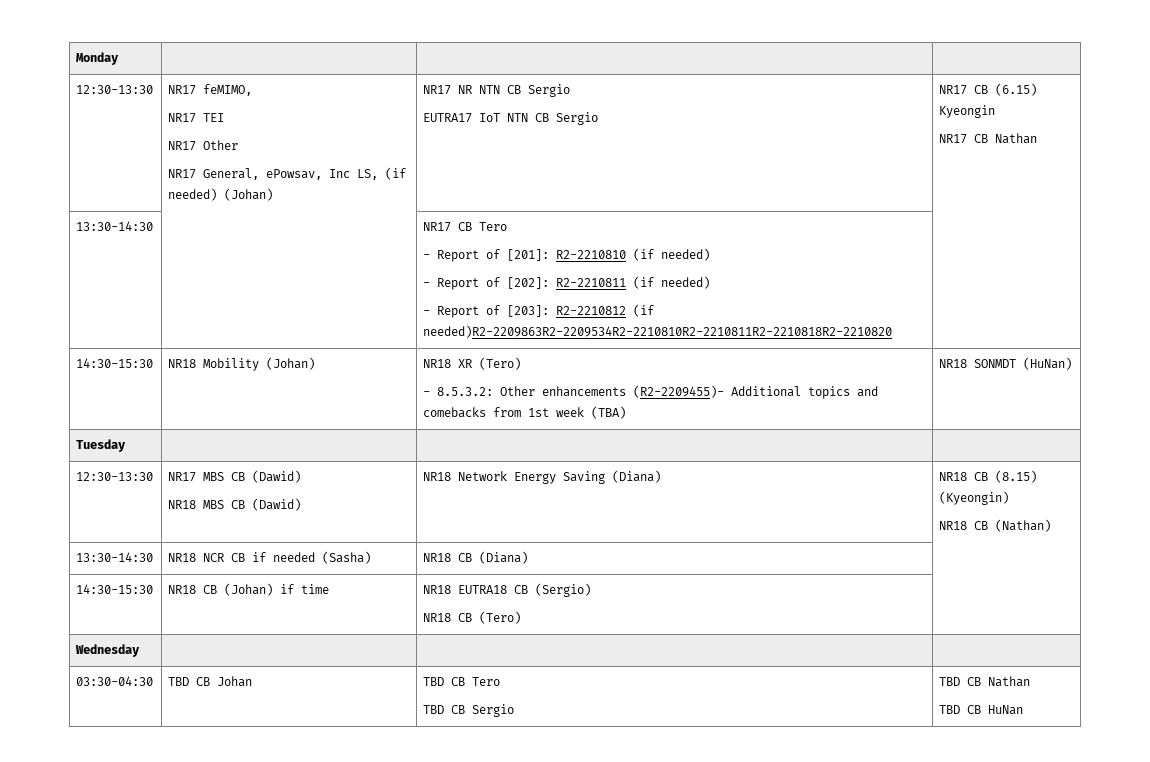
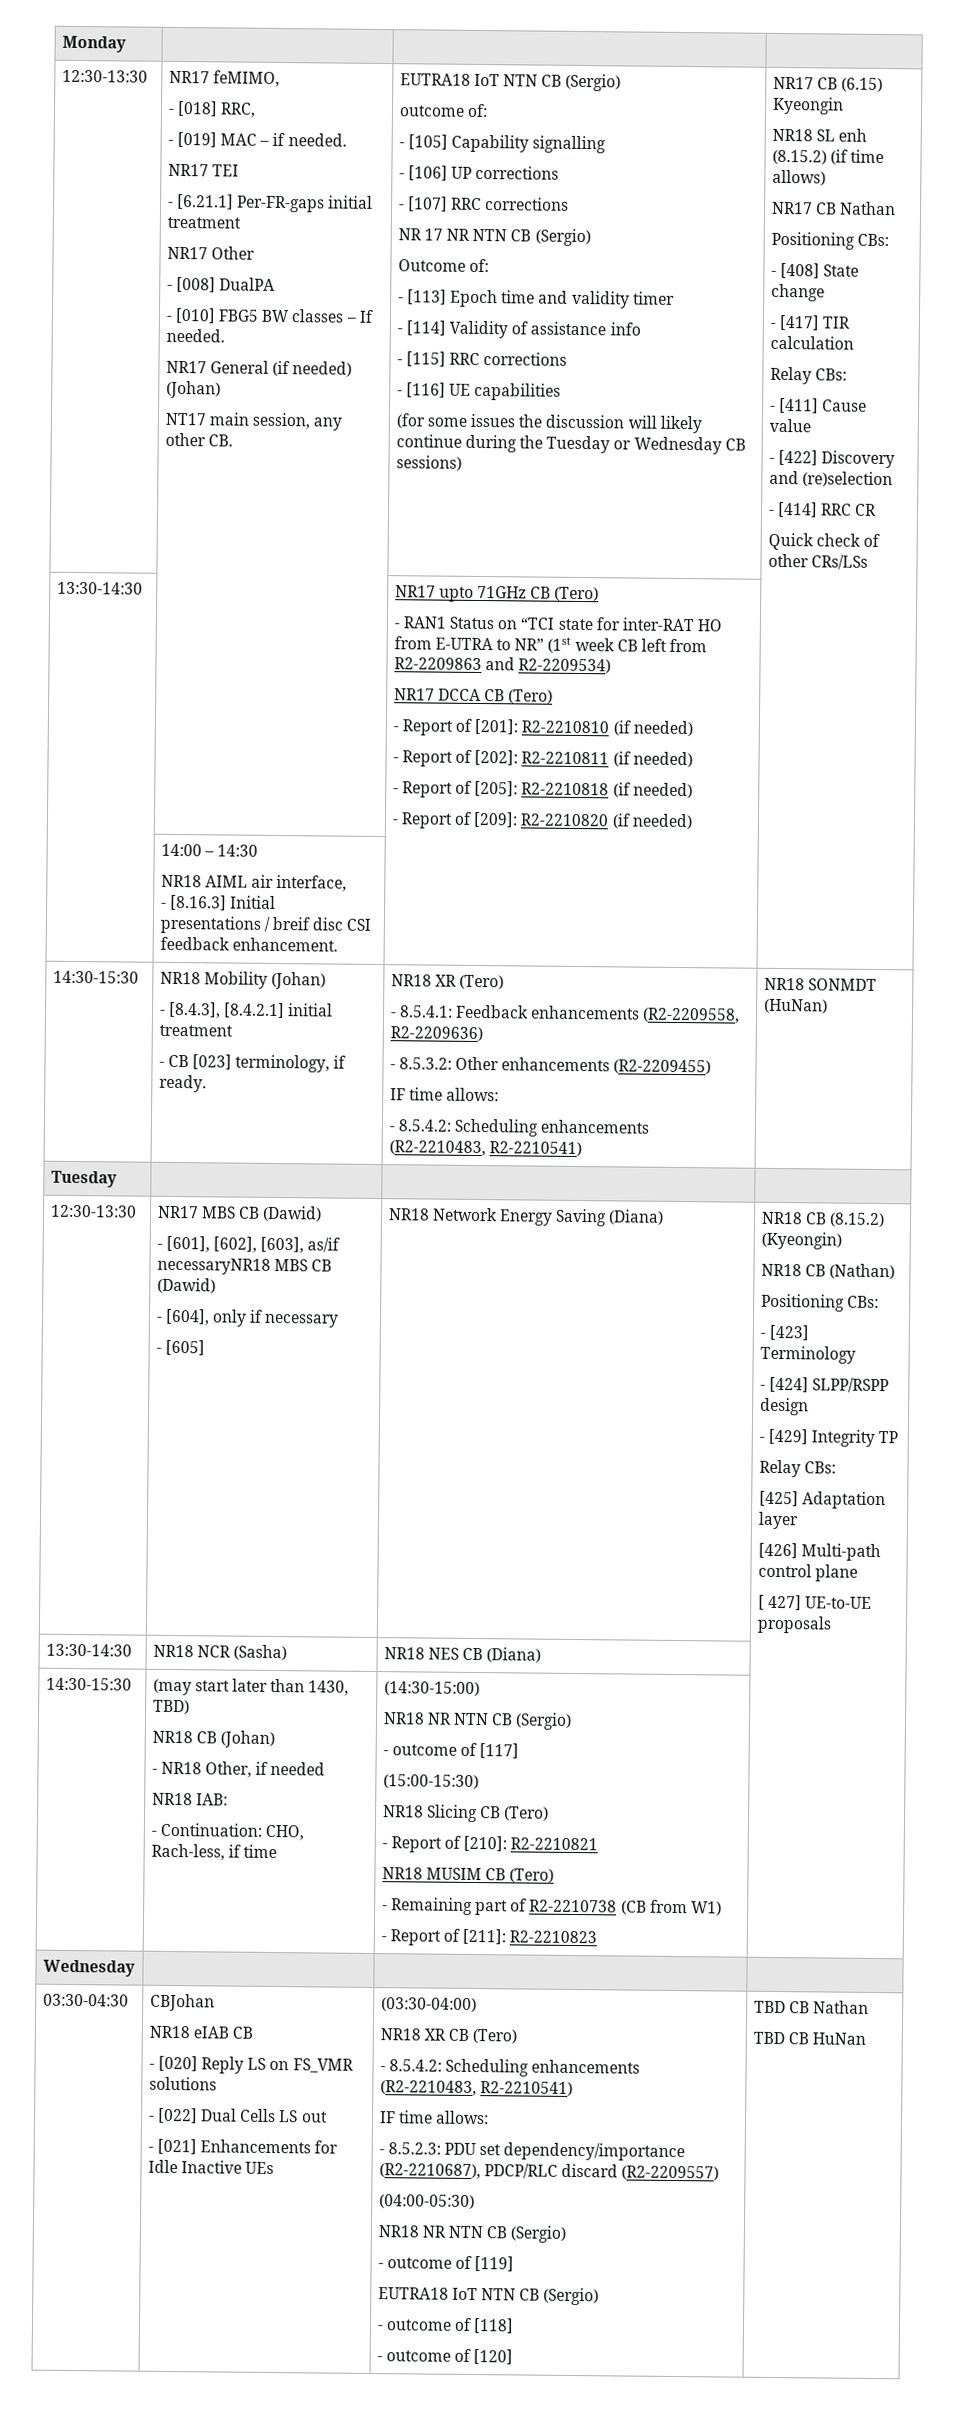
[168,113,225,123] [168,140,239,151] [168,167,407,180] [168,188,274,201] [423,84,571,97] [423,112,599,125] [939,83,1038,96] [939,105,996,118] [939,133,1038,144] [76,221,154,231] [423,222,508,232] NR17 TEI // NR17 Other // NR17 General, ePowsav, Inc LS, (if needed) (Johan) | NR17 NR NTN CB Sergio // EUTRA17 IoT NTN CB Sergio | NR17 CB (6.15) Kyeongin // NR17 CB Nathan // 13:30-14:30 | | NR17 CB Tero -> [167,100,257,118] [167,131,347,148] [167,163,239,177] [167,193,374,213] [166,216,241,229] [166,246,255,260] [166,276,276,293] [165,307,374,324] [165,328,225,343] [165,360,353,377] [165,380,221,399] [164,412,343,431] [164,432,233,447] [399,73,622,92] [398,103,488,118] [398,134,607,154] [398,165,560,181] [398,196,570,212] [397,228,591,247] [397,258,489,273] [397,289,675,309] [396,320,641,339] [396,351,568,367] [396,382,562,401] [395,413,702,434] [395,434,746,455] [395,455,462,471] [772,76,884,92] [771,96,844,115] [771,128,868,142] [771,149,885,165] [771,169,826,186] [770,201,897,216] [770,231,889,250] [770,262,860,279] [770,283,825,302] [769,314,851,331] [769,335,854,350] [769,366,847,385] [769,397,868,414] [768,418,811,433] [768,449,896,469] [768,470,893,488] [768,501,878,518] [767,532,881,551] [767,553,868,570] [56,581,143,595] [394,585,600,602] [393,616,723,632] [393,636,708,653] [393,657,612,674] [393,688,554,704] - [018] RRC, // - [019] MAC – if needed. // NR17 TEI // - [6.21.1] Per-FR-gaps initial treatment // NR17 Other // - [008] DualPA // - [010] FBG5 BW classes – If needed. // NR17 General (if needed) (Johan) // NT17 main session, any other CB. | EUTRA18 IoT NTN CB (Sergio) // outcome of: // - [105] Capability signalling // - [106] UP corrections // - [107] RRC corrections // NR 17 NR NTN CB (Sergio) // Outcome of: // - [113] Epoch time and validity timer // - [114] Validity of assistance info // - [115] RRC corrections // - [116] UE capabilities // (for some issues the discussion will likely continue during the Tuesday or Wednesday CB sessions) | NR17 CB (6.15) Kyeongin // NR18 SL enh (8.15.2) (if time allows) // NR17 CB Nathan // Positioning CBs: // - [408] State change // - [417] TIR calculation // Relay CBs: // - [411] Cause value // - [422] Discovery and (re)selection // - [414] RRC CR // Quick check of other CRs/LSs // 13:30-14:30 | | NR17 upto 71GHz CB (Tero) // - RAN1 Status on “TCI state for inter-RAT HO from E-UTRA to NR” (1st week CB left from R2-2209863 and R2-2209534) // NR17 DCCA CB (Tero)
[507,304,655,317] [423,325,893,338] [76,358,154,368] [168,357,316,371] [423,357,522,370] [423,385,879,399] [423,406,627,419] [203]: R2-2210812 (if needed)R2-2209863R2-2209534R2-2210810R2-2210811R2-2210818R2-2210820 | // 14:30-15:30 | NR18 Mobility (Johan) | NR18 XR (Tero) // - 8.5.3.2: Other enhancements (R2-2209455)- Additional topics and comebacks from 1st week (TBA) -> [474,780,693,799] [391,811,693,830] [160,843,259,857] [160,874,348,892] [160,894,277,911] [159,915,372,934] [159,936,338,952] [52,970,139,984] [159,971,327,990] [159,1001,334,1019] [158,1024,233,1037] [158,1054,347,1073] [158,1074,207,1093] [390,974,505,990] [389,1004,741,1024] [389,1026,483,1042] [389,1056,712,1075] [389,1087,500,1102] [388,1118,650,1137] [388,1140,582,1157] [205]: R2-2210818 (if needed) // - Report of [209]: R2-2210820 (if needed) | // | 14:00 – 14:30 // NR18 AIML air interface, // - [8.16.3] Initial presentations / breif disc CSI feedback enhancement. | | // 14:30-15:30 | NR18 Mobility (Johan) // - [8.4.3], [8.4.2.1] initial treatment // - CB [023] terminology, if ready. | NR18 XR (Tero) // - 8.5.4.1: Feedback enhancements (R2-2209558, R2-2209636) // - 8.5.3.2: Other enhancements (R2-2209455) // IF time allows: // - 8.5.4.2: Scheduling enhancements (R2-2210483, R2-2210541)
[168,498,302,511] NR18 MBS CB (Dawid) -> [156,1235,341,1254] [156,1257,333,1275] [156,1277,216,1294] [155,1308,340,1328] [155,1339,205,1356] - [601], [602], [603], as/if necessaryNR18 MBS CB (Dawid) // - [604], only if necessary // - [605]
[995,470,1038,483] (8.15) -> [829,1212,886,1228] (8.15.2)
(1052, 525) none -> [760,1293,879,1312] [759,1324,809,1341] [759,1345,856,1364] [759,1376,890,1394] [759,1397,809,1416] [758,1428,899,1447] [758,1459,836,1478] [758,1490,886,1510] [757,1511,799,1530] [757,1542,881,1562] [757,1563,858,1582] [757,1594,873,1611] [756,1615,832,1634] // Positioning CBs: // - [423] Terminology // - [424] SLPP/RSPP design // - [429] Integrity TP // Relay CBs: // [425] Adaptation layer // [426] Multi-path control plane // [ 427] UE-to-UE proposals
[231,552,316,562] CB if needed -> (231, 1651) none
(452, 557) none -> [427,1647,459,1660] NES
[168,583,330,596] [423,583,592,597] [423,611,522,624] [75,644,141,657] [76,676,154,686] [168,676,253,687] [423,677,501,686] [423,704,515,717] NR18 CB (Johan) if time | NR18 EUTRA18 CB (Sergio) // NR18 CB (Tero) | // Wednesday | | | // 03:30-04:30 | TBD CB Johan | TBD CB Tero // TBD CB Sergio -> [152,1678,350,1696] [152,1699,190,1715] [151,1730,276,1749] [151,1761,326,1778] [151,1792,228,1806] [150,1822,305,1841] [150,1843,278,1861] [383,1681,480,1697] [382,1712,573,1730] [382,1742,520,1759] [382,1774,479,1790] [382,1804,550,1823] [381,1835,599,1853] [381,1867,555,1883] [381,1897,723,1916] [380,1928,598,1946] [42,1959,135,1977] [42,1993,129,2007] [149,1993,215,2012] [148,2025,254,2039] [148,2055,354,2074] [148,2076,217,2091] [147,2107,328,2124] [147,2138,339,2155] [147,2159,275,2175] [380,1997,477,2013] [379,2028,518,2044] [379,2058,641,2077] [379,2080,573,2097] [378,2110,490,2125] [378,2142,686,2162] [378,2163,720,2181] [378,2194,475,2210] [377,2225,567,2243] [377,2255,515,2272] [377,2287,600,2306] [376,2317,515,2334] [376,2348,514,2365] (may start later than 1430, TBD) // NR18 CB (Johan) // - NR18 Other, if needed // NR18 IAB: // - Continuation: CHO, Rach-less, if time | (14:30-15:00) // NR18 NR NTN CB (Sergio) // - outcome of [117] // (15:00-15:30) // NR18 Slicing CB (Tero) // - Report of [210]: R2-2210821 // NR18 MUSIM CB (Tero) // - Remaining part of R2-2210738 (CB from W1) // - Report of [211]: R2-2210823 | // Wednesday | | | // 03:30-04:30 | CBJohan // NR18 eIAB CB // - [020] Reply LS on FS_VMR solutions // - [022] Dual Cells LS out // - [021] Enhancements for Idle Inactive UEs | (03:30-04:00) // NR18 XR CB (Tero) // - 8.5.4.2: Scheduling enhancements (R2-2210483, R2-2210541) // IF time allows: // - 8.5.2.3: PDU set dependency/importance (R2-2210687), PDCP/RLC discard (R2-2209557) // (04:00-05:30) // NR18 NR NTN CB (Sergio) // - outcome of [119] // EUTRA18 IoT NTN CB (Sergio) // - outcome of [118] // - outcome of [120]

